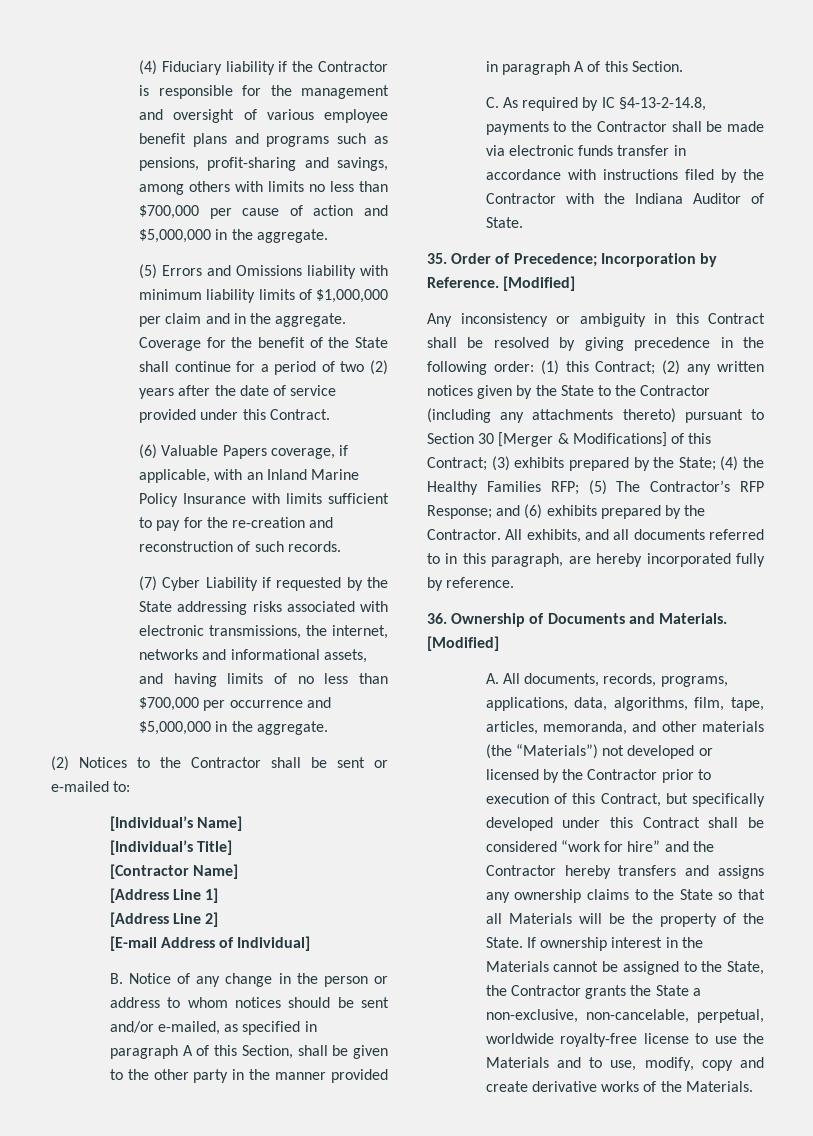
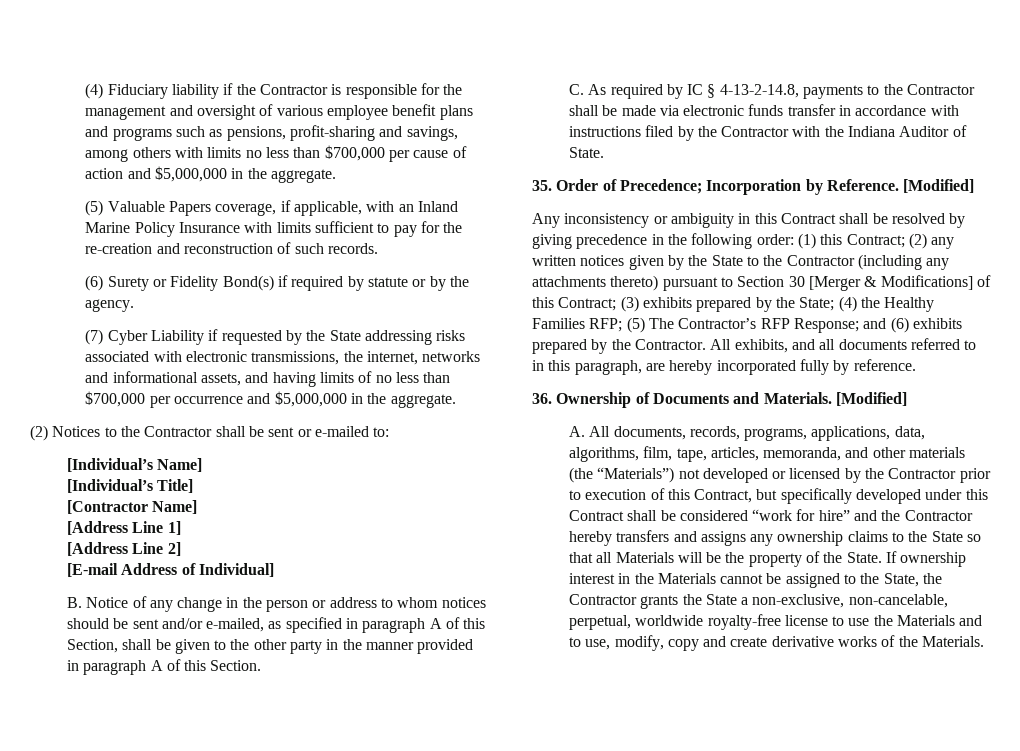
[162,265,388,279] [139,289,388,303] [139,313,347,327] [139,337,388,351] [139,360,388,375] [139,385,337,399] [139,409,330,423] [139,444,158,459] Errors and Omissions liability with minimum liability limits of $1,000,000 per claim and in the aggregate. Coverage for the benefit of the State shall continue for a period of two (2) years after the date of service provided under this Contract. // (6) -> (104, 208) none
(341, 546) none -> [85,275,469,291] [85,299,135,312] // (6) Surety or Fidelity Bond(s) if required by statute or by the agency.
[618,97,706,111] §4-13-2-14.8, -> [707,84,799,98] § 4-13-2-14.8,

